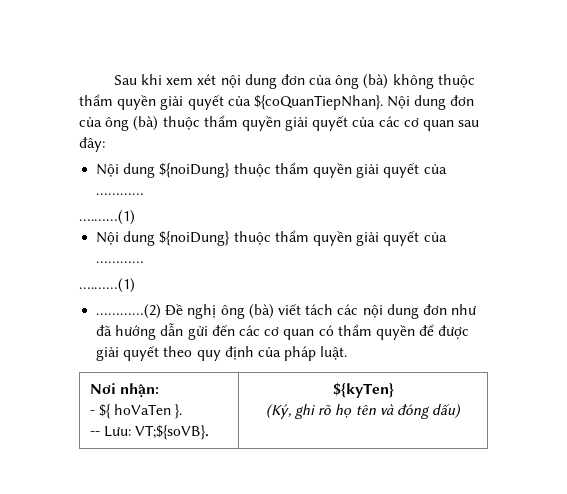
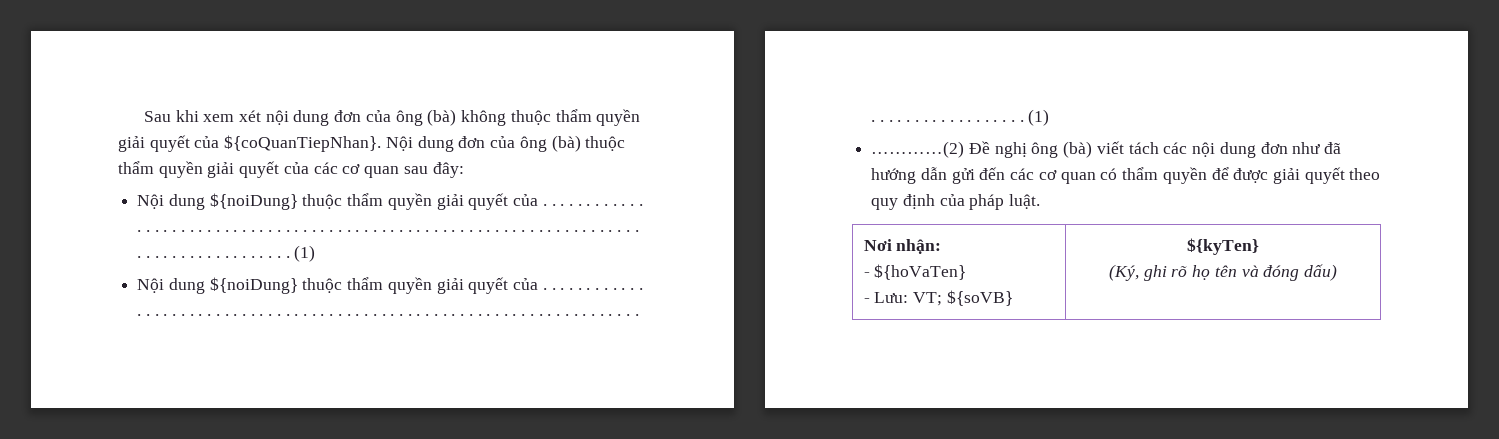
[96,193,145,195] [79,210,135,225] [96,230,447,246] [96,261,145,263] [79,278,135,293] ………… // ….……(1) // Nội dung ${noiDung} thuộc thẩm quyền giải quyết của ………… // ….……(1) -> [542,204,643,206] [137,230,639,232] [137,245,316,262] [137,277,643,294] [137,314,639,316] [871,109,1050,126] . . . . . . . . . . . . . . . . . . . . . . . . . . . . . . . . . . . . . . . . . . . . . . . . . . . . . . . . . . . . . . . . . . . . . . . . . . . . . . . . . . . . . . . . (1) // Nội dung ${noiDung} thuộc thẩm quyền giải quyết của . . . . . . . . . . . . . . . . . . . . . . . . . . . . . . . . . . . . . . . . . . . . . . . . . . . . . . . . . . . . . . . . . . . . . . . . . . . . . . . . . . . . . . . . (1)
[98,404,183,419] [89,425,210,440] ${ hoVaTen }. // -- Lưu: VT;${soVB}. -> [874,264,967,280] [863,290,1013,306] ${hoVaTen} // - Lưu: VT; ${soVB}

